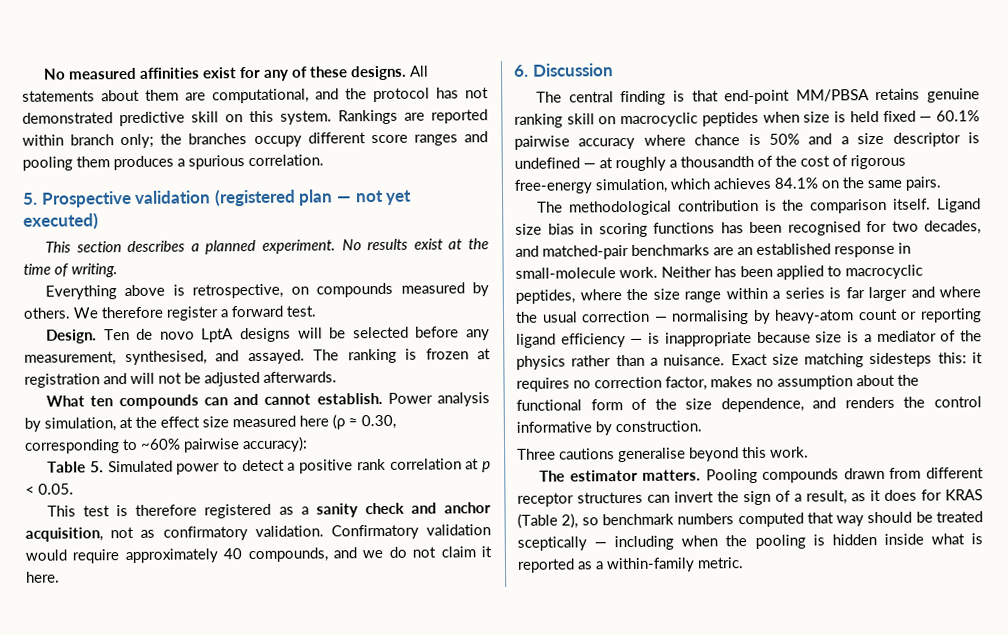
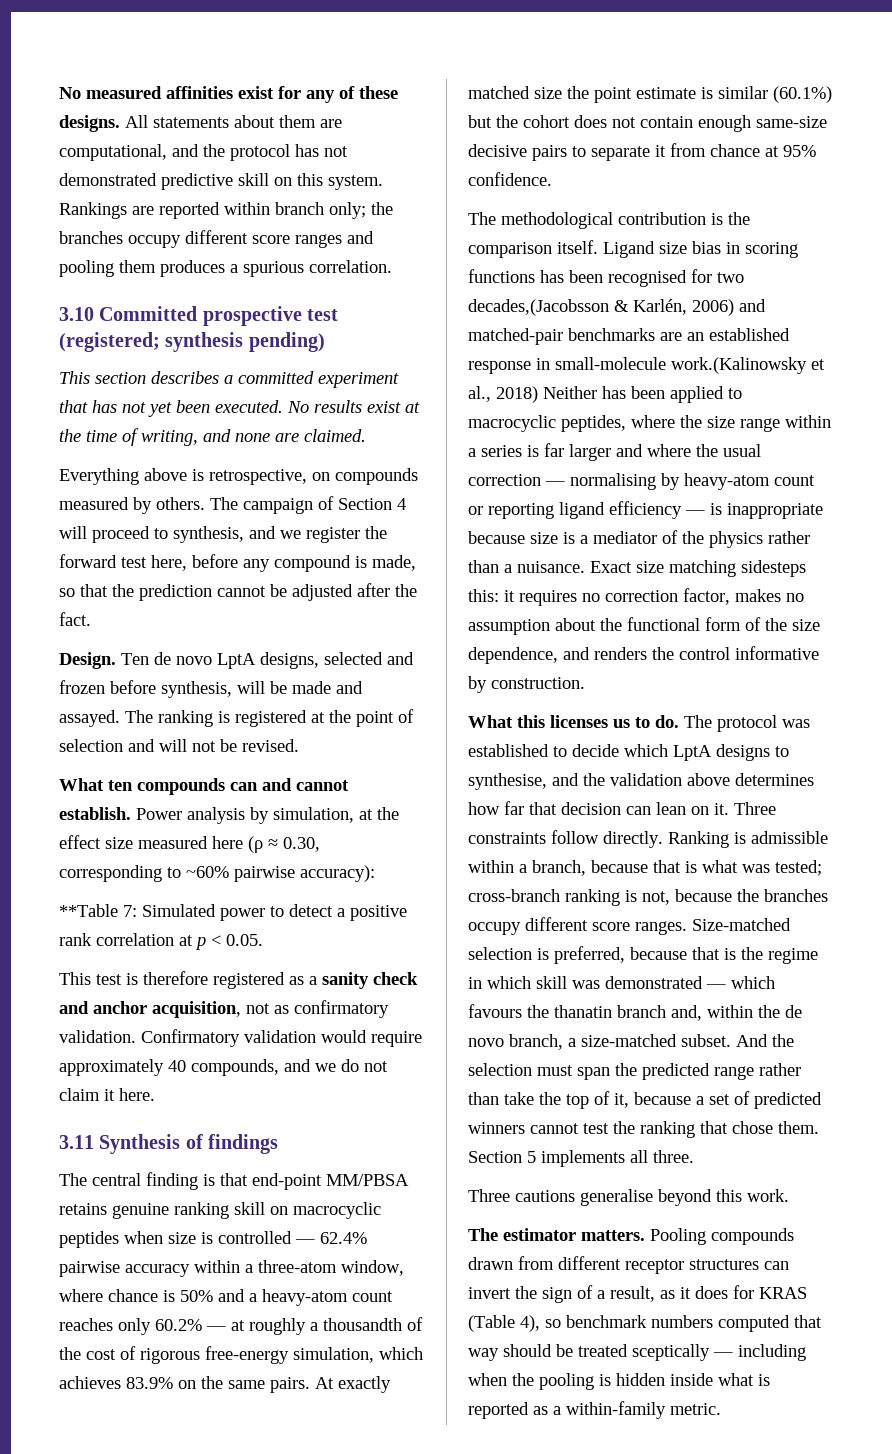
[22,188,413,208] [23,212,99,230] [45,239,337,255] 5. Prospective validation (registered plan — not yet executed) // This section describes a planned experiment. -> [59,306,339,326] [59,332,325,352] [59,371,399,388] [59,400,283,417] 3.10 Committed prospective test (registered; synthesis pending) // This section describes a committed experiment that has not yet been executed.
[71,263,118,278] writing. -> [141,429,366,446] writing, and none are claimed.
[73,305,316,321] We therefore register a forward test. -> [210,496,406,514] [59,526,387,543] [59,554,416,572] [59,583,417,601] [59,612,91,626] The campaign of Section 4 will proceed to synthesis, and we register the forward test here, before any compound is made, so that the prediction cannot be adjusted after the fact.
[240,326,491,343] [24,350,207,366] designs will be selected before any measurement, synthesised, -> [260,652,414,669] [59,680,331,698] designs, selected and frozen before synthesis, will be made
[425,348,491,360] [24,373,100,388] frozen at registration -> [235,709,414,727] [59,739,123,752] registered at the point of selection
[204,371,337,387] adjusted afterwards. -> [242,739,299,752] revised.
[47,461,104,473] Table 5. -> [59,904,137,917] **Table 7:
[513,63,614,77] 6. Discussion -> [59,1134,279,1154] 3.11 Synthesis of findings
[849,110,981,123] [514,135,636,150] held fixed — 60.1% pairwise accuracy -> [218,1231,367,1244] [59,1260,404,1277] controlled — 62.4% pairwise accuracy within a three-atom window,
[857,132,980,147] [514,157,580,169] size descriptor is undefined -> [262,1289,393,1306] [59,1318,202,1335] heavy-atom count reaches only 60.2%
[774,177,818,189] 84.1% -> [126,1377,173,1389] 83.9%
(941, 183) none -> [315,1376,391,1393] [468,86,832,103] [468,115,827,132] [468,143,816,161] [468,172,552,186] At exactly matched size the point estimate is similar (60.1%) but the cohort does not contain enough same-size decisive pairs to separate it from chance at 95% confidence.
[924,220,981,235] decades, -> [468,299,734,316] decades,(Jacobsson & Karlén, 2006)
[619,266,658,279] work. -> [671,357,825,374] [468,386,538,403] work.(Kalinowsky et al., 2018)
(702, 426) none -> [468,715,810,732] [468,744,789,761] [468,773,814,790] [468,801,776,815] [468,830,828,848] [468,860,822,876] [468,889,828,906] [468,917,791,935] [468,946,818,964] [468,976,775,989] [468,1004,802,1021] [468,1034,794,1050] [468,1063,801,1080] [468,1091,822,1109] [468,1121,819,1138] [468,1150,694,1167] // What this licenses us to do. The protocol was established to decide which LptA designs to synthesise, and the validation above determines how far that decision can lean on it. Three constraints follow directly. Ranking is admissible within a branch, because that is what was tested; cross-branch ranking is not, because the branches occupy different score ranges. Size-matched selection is preferred, because that is the regime in which skill was demonstrated — which favours the thanatin branch and, within the de novo branch, a size-matched subset. And the selection must span the predicted range rather than take the top of it, because a set of predicted winners cannot test the ranking that chose them. Section 5 implements all three.
[561,513,579,529] 2), -> [520,1315,540,1332] 4),

